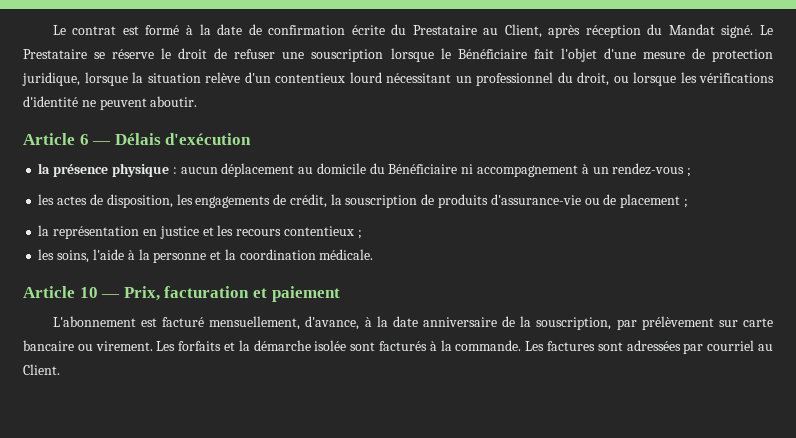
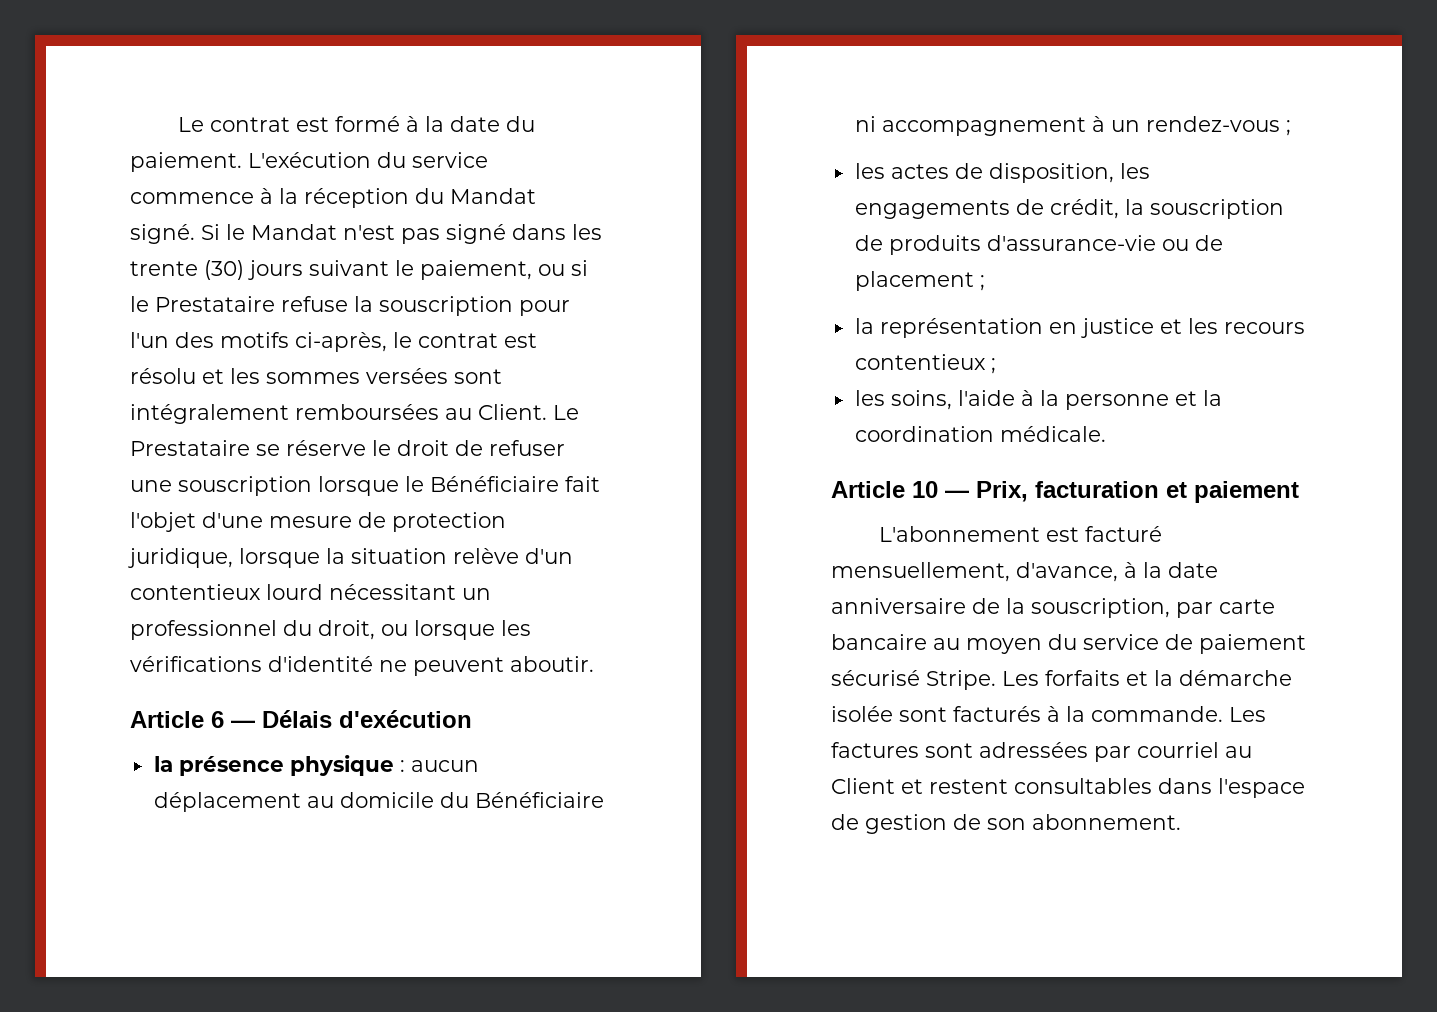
[248,24,754,38] de confirmation écrite du Prestataire au Client, après réception du Mandat signé. -> [505,116,535,132] [130,152,488,172] [130,188,536,208] [130,224,602,244] [130,260,588,280] [130,296,570,316] [130,332,537,352] [130,368,502,384] [130,404,547,424] du paiement. L'exécution du service commence à la réception du Mandat signé. Si le Mandat n'est pas signé dans les trente (30) jours suivant le paiement, ou si le Prestataire refuse la souscription pour l'un des motifs ci-après, le contrat est résolu et les sommes versées sont intégralement remboursées au Client.
[641,316,774,330] [23,340,153,351] prélèvement sur carte bancaire ou virement. -> [1219,599,1275,614] [831,634,1306,654] [831,670,996,690] carte bancaire au moyen du service de paiement sécurisé Stripe.
[23,364,60,375] Client. -> [831,778,1305,798] [831,814,1181,834] Client et restent consultables dans l'espace de gestion de son abonnement.

